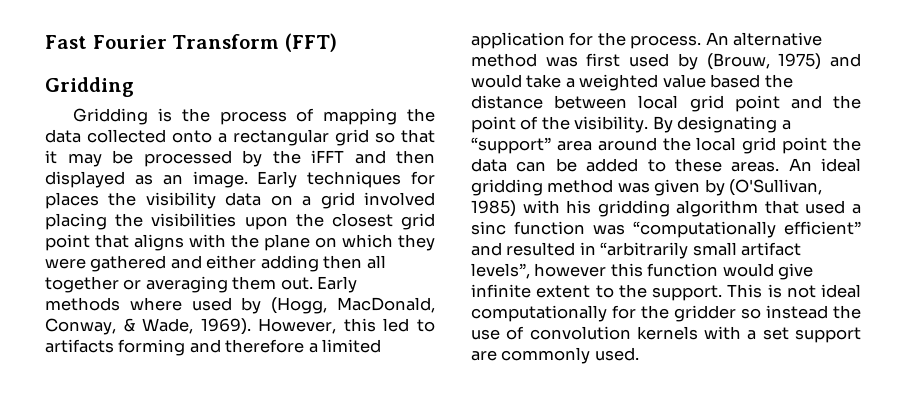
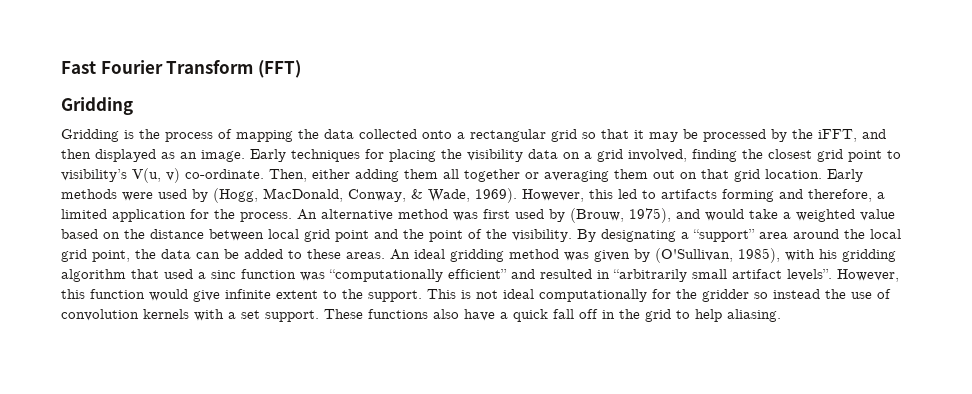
[311,150,344,163] iFFT -> [818,129,857,142] iFFT,
[45,192,99,209] places -> [389,149,436,162] placing
[364,192,435,206] [45,213,435,230] [45,234,435,251] [45,255,202,272] involved placing the visibilities upon the closest grid point that aligns with the plane on which they were gathered and -> [628,149,901,162] [61,168,307,183] involved, finding the closest grid point to visibility’s V(u, v) co-ordinate. Then,
[323,255,363,269] then -> [404,169,438,179] them
[280,277,313,290] out. -> [653,169,822,182] out on that grid location.
[129,297,182,311] where -> [122,192,153,201] were
[225,339,305,353] therefore -> [808,189,872,202] therefore,
[778,53,822,70] 1975) -> [629,208,671,223] 1975),
(761, 81) none -> [103,232,120,239] on
[782,137,828,154] point -> [92,250,130,262] point,
[471,200,516,217] 1985) -> [738,248,780,263] 1985),
[471,263,607,279] levels”, however -> [787,269,899,282] levels”. However,
[795,327,861,343] [471,347,639,364] support are commonly used. -> [265,309,781,322] support. These functions also have a quick fall off in the grid to help aliasing.

